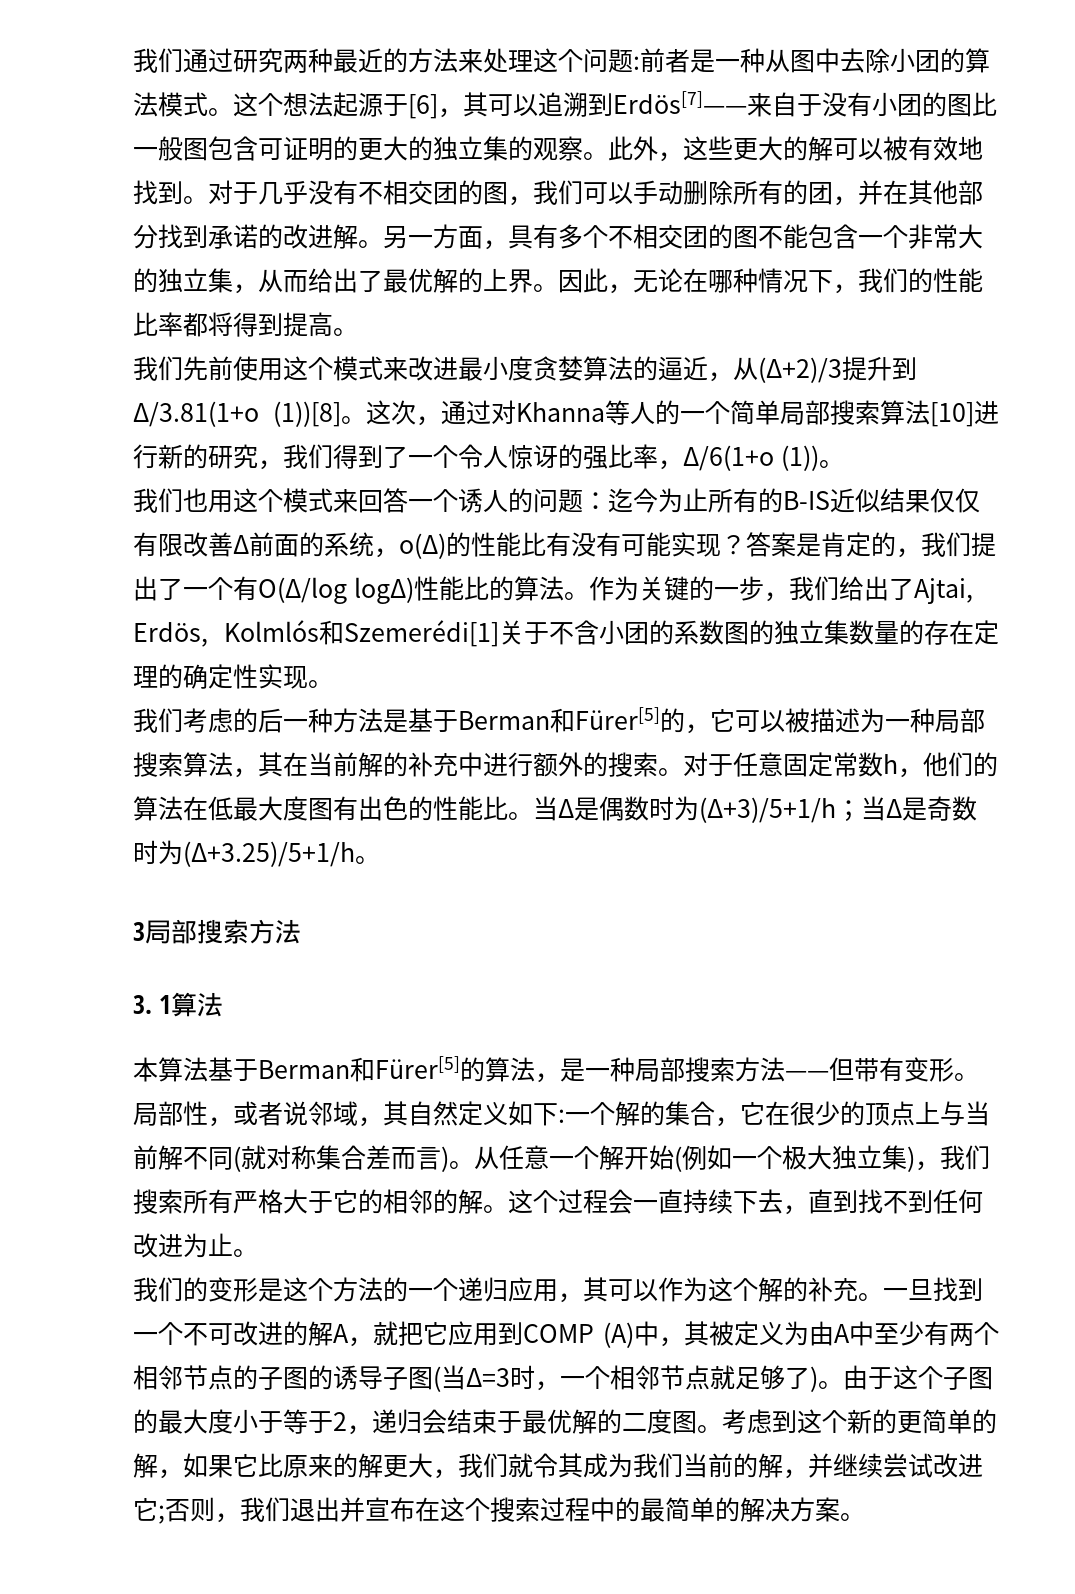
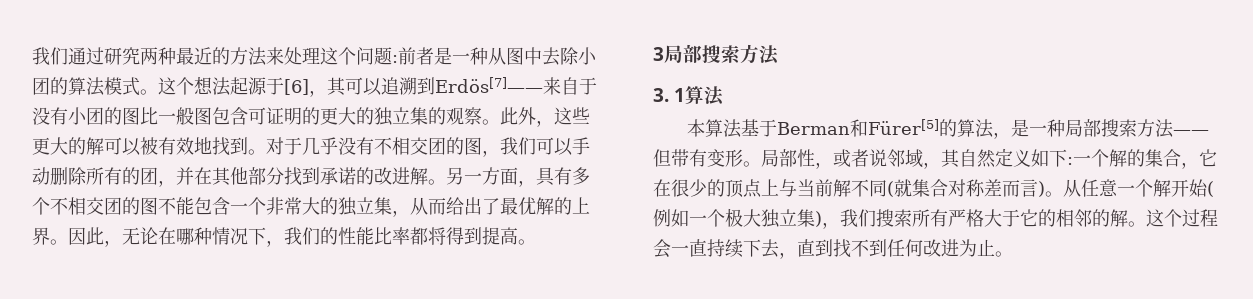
[133,356,917,383] [133,400,999,427] [133,444,844,471] [133,488,980,513] [133,532,996,559] [133,576,973,604] [133,620,999,647] [133,664,333,689] [133,707,985,734] [133,752,998,778] [133,796,977,823] [133,840,380,867] // 我们先前使用这个模式来改进最小度贪婪算法的逼近，从(Δ+2)/3提升到Δ/3.81(1+o (1))[8]。这次，通过对Khanna等人的一个简单局部搜索算法[10]进行新的研究，我们得到了一个令人惊讶的强比率，Δ/6(1+o (1))。 // 我们也用这个模式来回答一个诱人的问题：迄今为止所有的B-IS近似结果仅仅有限改善Δ前面的系统，o(Δ)的性能比有没有可能实现？答案是肯定的，我们提出了一个有O(Δ/log logΔ)性能比的算法。作为关键的一步，我们给出了Ajtai, Erdös, Kolmlós和Szemerédi[1]关于不含小团的系数图的独立集数量的存在定理的确定性实现。 // 我们考虑的后一种方法是基于Berman和Fürer[5]的，它可以被描述为一种局部搜索算法，其在当前解的补充中进行额外的搜索。对于任意固定常数h，他们的算法在低最大度图有出色的性能比。当Δ是偶数时为(Δ+3)/5+1/h；当Δ是奇数时为(Δ+3.25)/5+1/h。 -> (536, 242) none
[266,1145,366,1170] 对称集合 -> [912,179,985,197] 集合对称
[133,1277,983,1303] [133,1321,999,1348] [133,1365,993,1392] [133,1409,997,1435] [133,1453,983,1479] [133,1497,865,1524] // 我们的变形是这个方法的一个递归应用，其可以作为这个解的补充。一旦找到一个不可改进的解A，就把它应用到COMP (A)中，其被定义为由A中至少有两个相邻节点的子图的诱导子图(当Δ=3时，一个相邻节点就足够了)。由于这个子图的最大度小于等于2，递归会结束于最优解的二度图。考虑到这个新的更简单的解，如果它比原来的解更大，我们就令其成为我们当前的解，并继续尝试改进它;否则，我们退出并宣布在这个搜索过程中的最简单的解决方案。 -> (1013, 254) none

